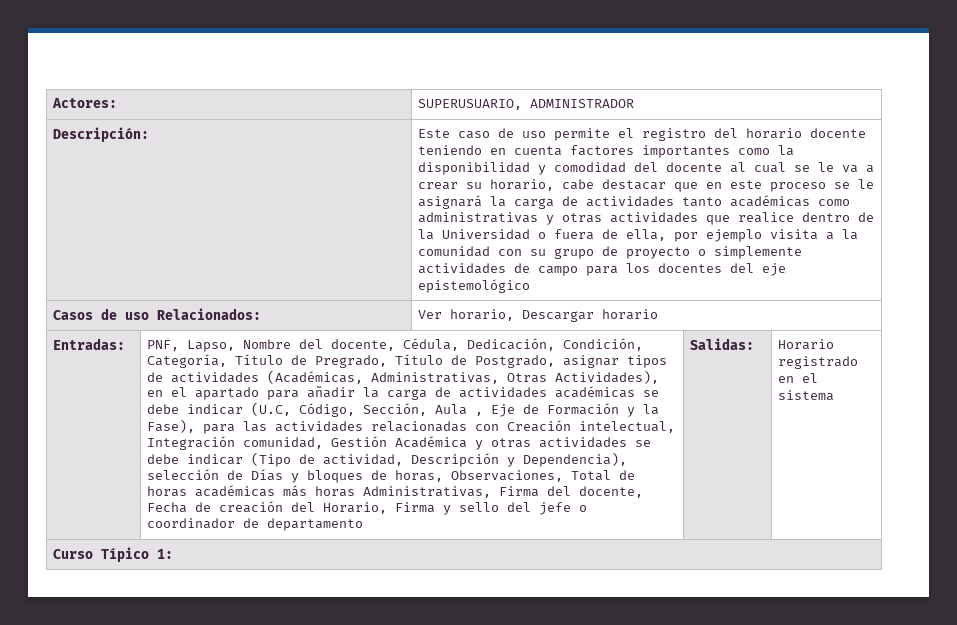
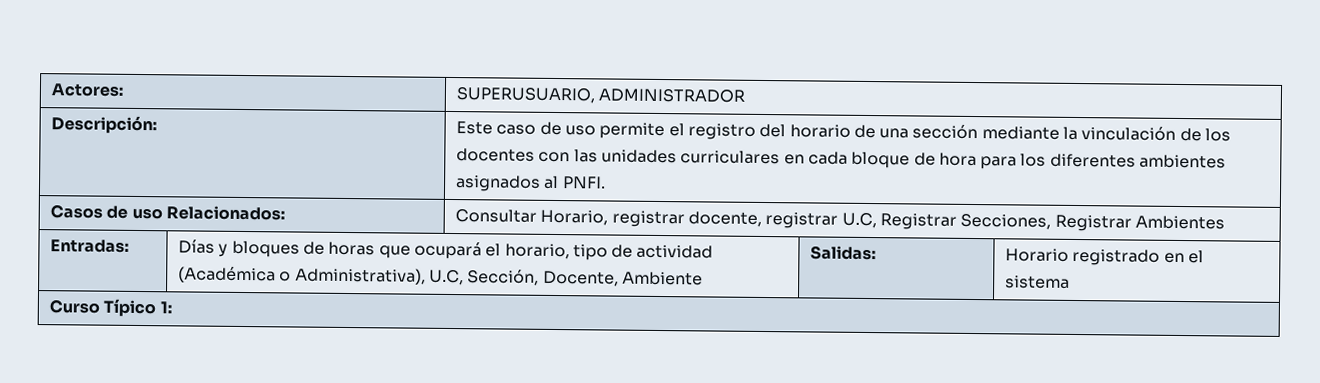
[809,128,866,138] [417,145,794,158] [417,162,874,175] [417,179,874,192] [417,195,850,209] [417,212,874,225] [417,229,858,242] [417,246,802,259] [417,263,786,276] [417,279,530,293] [52,308,261,320] [417,309,658,322] [52,338,125,350] [146,338,643,352] [146,354,667,368] [146,370,659,384] [146,386,659,400] [146,402,659,417] [146,419,675,434] [146,436,651,450] [146,452,627,467] [146,469,635,483] [146,485,643,498] [146,501,587,515] [146,518,363,531] docente teniendo en cuenta factores importantes como la disponibilidad y comodidad del docente al cual se le va a crear su horario, cabe destacar que en este proceso se le asignará la carga de actividades tanto académicas como administrativas y otras actividades que realice dentro de la Universidad o fuera de ella, por ejemplo visita a la comunidad con su grupo de proyecto o simplemente actividades de campo para los docentes del eje epistemológico // Casos de uso Relacionados: | Ver horario, Descargar horario // Entradas: | PNF, Lapso, Nombre del docente, Cédula, Dedicación, Condición, Categoría, Título de Pregrado, Título de Postgrado, asignar tipos de actividades (Académicas, Administrativas, Otras Actividades), en el apartado para añadir la carga de actividades académicas se debe indicar (U.C, Código, Sección, Aula , Eje de Formación y la Fase), para las actividades relacionadas con Creación intelectual, Integración comunidad, Gestión Académica y otras actividades se debe indicar (Tipo de actividad, Descripción y Dependencia), selección de Días y bloques de horas, Observaciones, Total de horas académicas más horas Administrativas, Firma del docente, Fecha de creación del Horario, Firma y sello del jefe o coordinador de departamento -> [853,124,1232,142] [455,148,1227,170] [454,175,606,192] [49,204,285,221] [454,209,1225,232] [49,239,129,253] [177,239,714,261] [177,266,703,287] de una sección mediante la vinculación de los docentes con las unidades curriculares en cada bloque de hora para los diferentes ambientes asignados al PNFI. // Casos de uso Relacionados: | Consultar Horario, registrar docente, registrar U.C, Registrar Secciones, Registrar Ambientes // Entradas: | Días y bloques de horas que ocupará el horario, tipo de actividad (Académica o Administrativa), U.C, Sección, Docente, Ambiente

